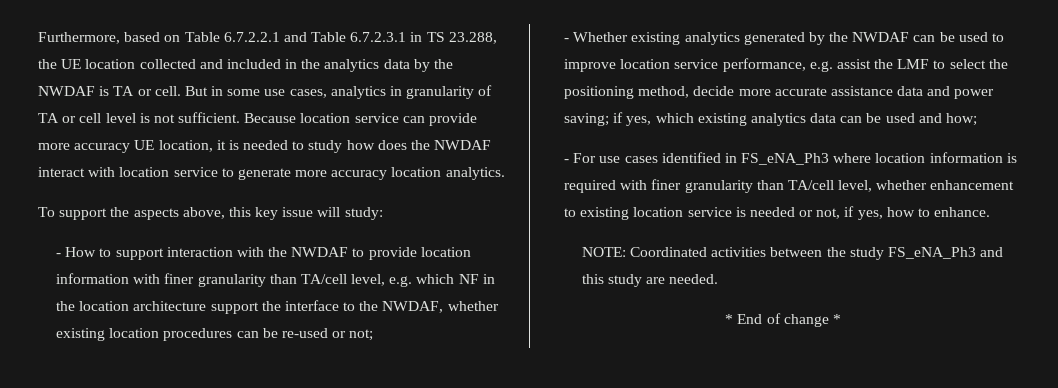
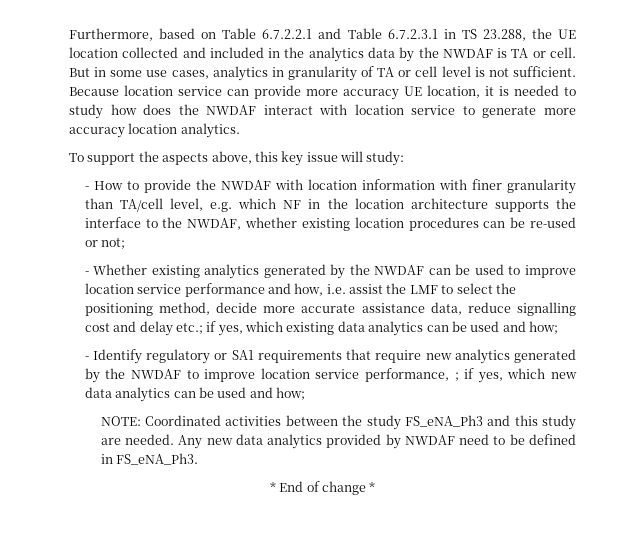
[115,247,417,260] support interaction with the NWDAF to provide -> [143,179,303,193] provide the NWDAF with
[210,302,259,314] support -> [494,200,549,212] supports
[722,58,833,72] performance, e.g. -> [184,283,346,297] performance and how, i.e.
[897,86,995,99] [563,113,609,126] data and power saving; -> [430,302,576,316] [84,321,203,336] data, reduce signalling cost and delay etc.;
[750,113,837,126] analytics data -> [337,321,424,336] data analytics
[573,152,1017,165] [563,179,1015,193] [563,206,991,220] For use cases identified in FS_eNA_Ph3 where location information is required with finer granularity than TA/cell level, whether enhancement to existing location service is needed or not, if yes, how to enhance. -> [93,349,576,364] [84,368,578,383] [84,387,306,402] Identify regulatory or SA1 requirements that require new analytics generated by the NWDAF to improve location service performance, ; if yes, which new data analytics can be used and how;
(719, 279) none -> [178,434,576,449] [100,453,199,465] Any new data analytics provided by NWDAF need to be defined in FS_eNA_Ph3.

